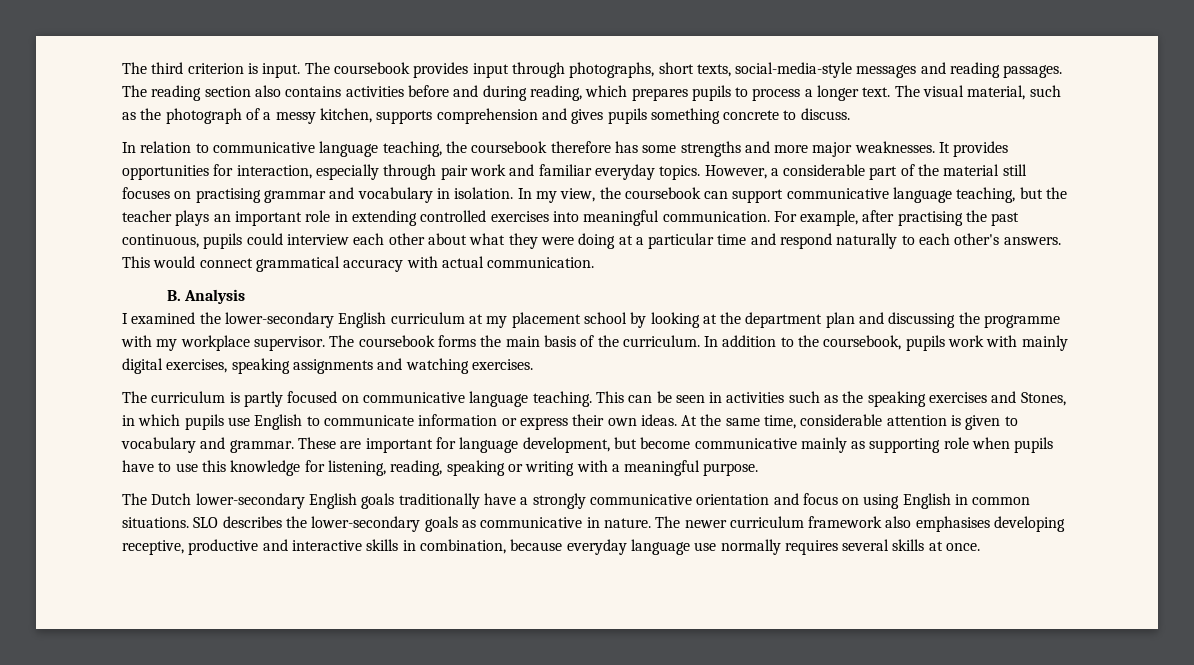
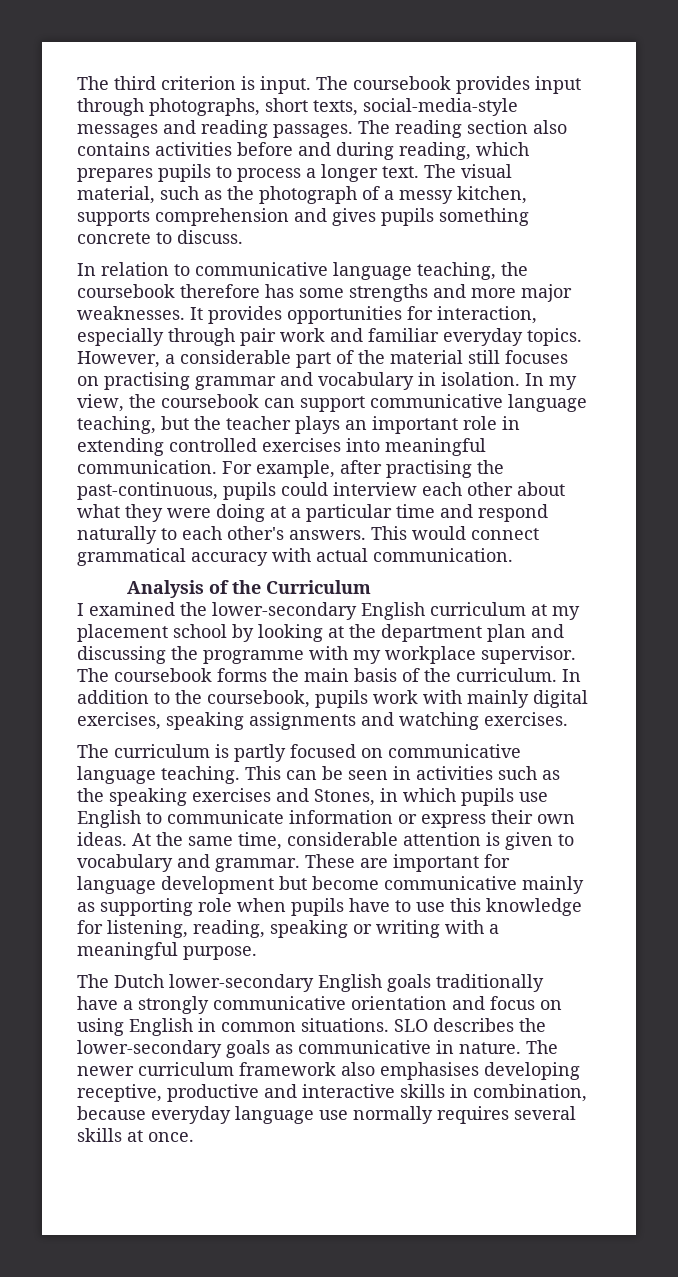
[991,212,1020,226] [122,234,199,248] past continuous, -> [77,482,218,500] past-continuous,
[166,290,181,301] B. -> (513, 555) none
(246, 296) none -> [209,580,372,594] of the Curriculum
[522,437,610,453] development, -> [161,876,274,894] development

